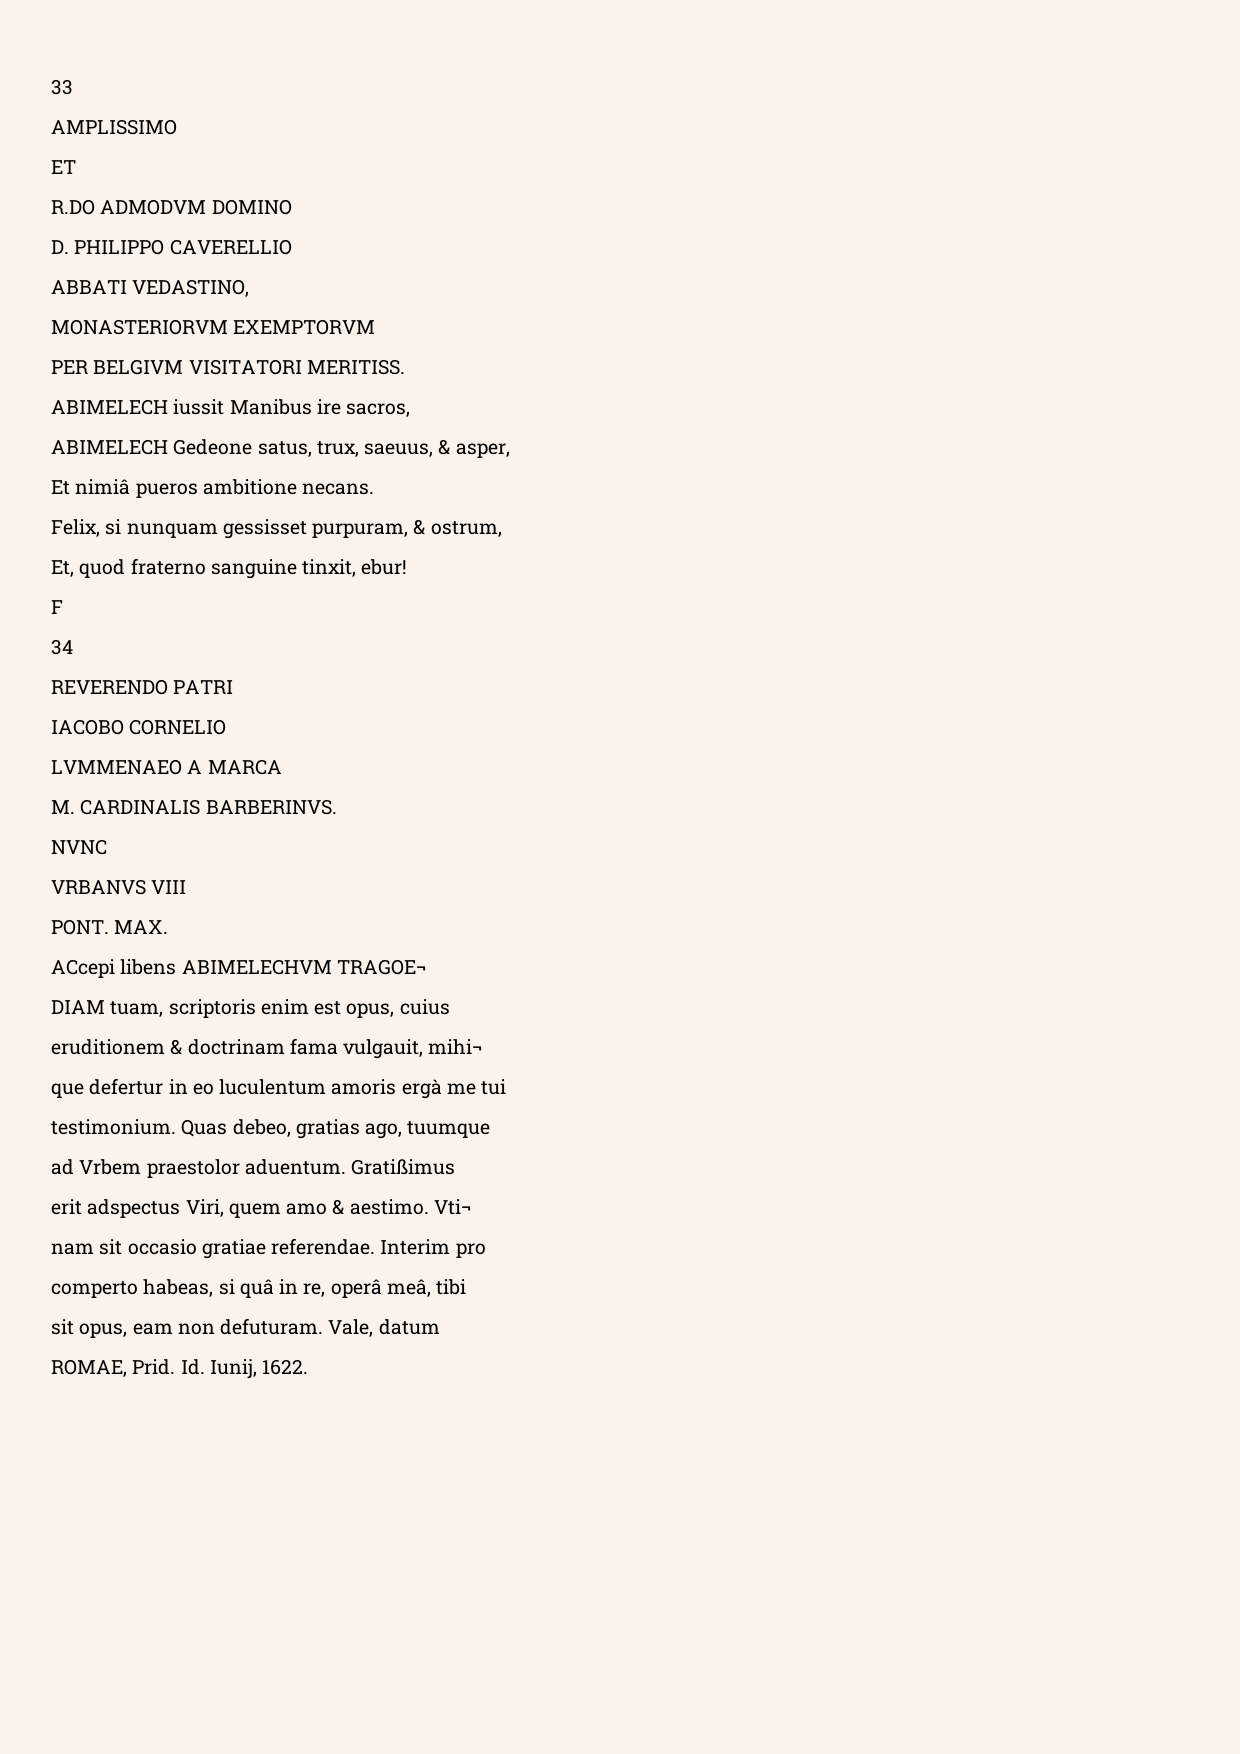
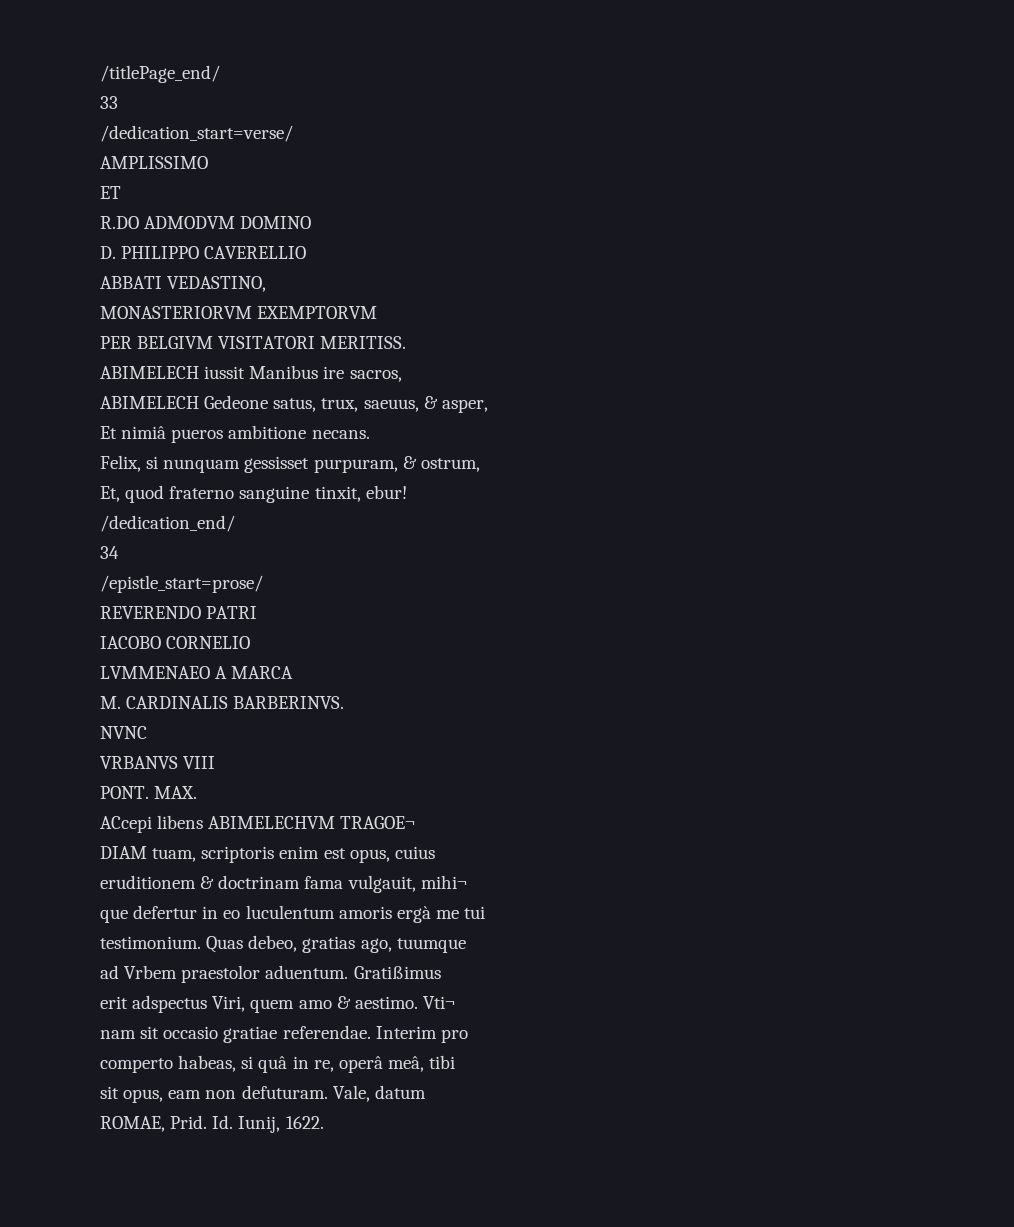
(51, 87) none -> [100,65,220,83] /titlePage_end/ //
(73, 87) none -> [100,125,293,142] // /dedication_start=verse/
[51,600,63,614] F -> [100,515,235,532] /dedication_end/
(73, 647) none -> [100,575,263,593] // /epistle_start=prose/

